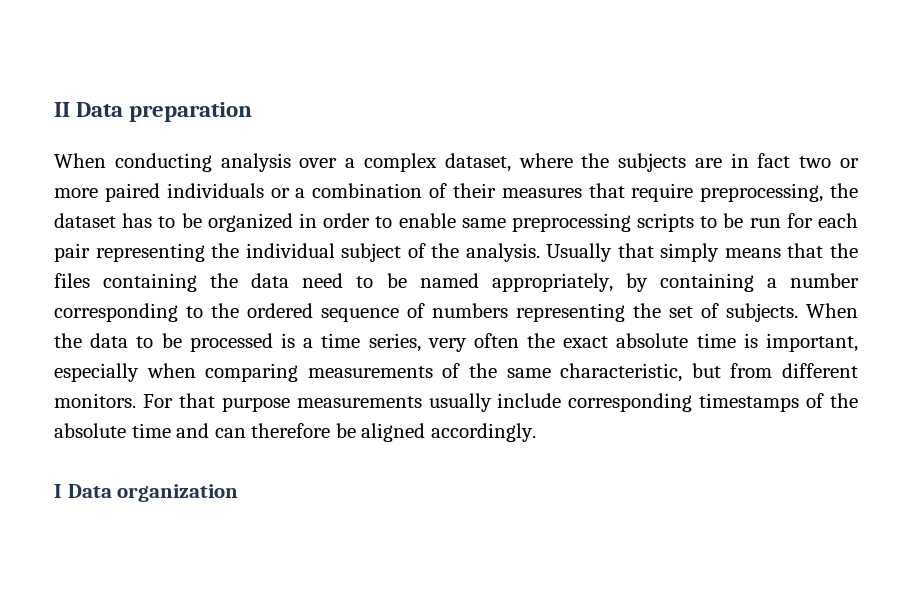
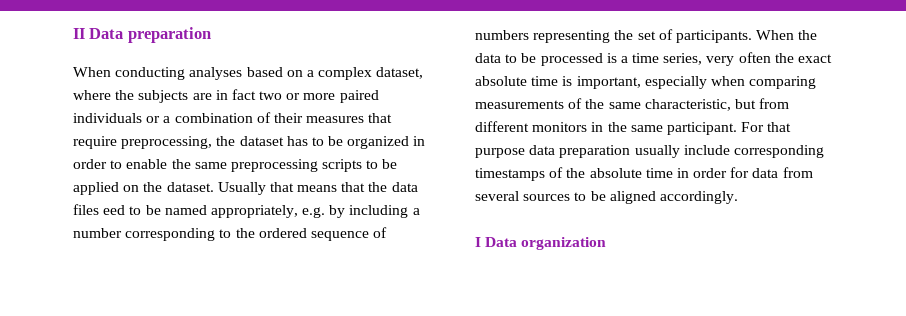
[220,153,338,172] analysis over -> [189,67,303,80] analyses based on
(456, 220) none -> [171,159,191,169] the
[749,213,858,228] [54,243,540,262] run for each pair representing the individual subject of the analysis. -> [73,182,214,195] applied on the dataset.
[660,243,720,262] simply -> (294, 187) none
[54,273,344,292] files containing the data need -> [391,182,418,192] [73,204,126,215] data files eed
[625,273,754,292] by containing -> [302,205,409,218] e.g. by including
[726,303,798,322] subjects. -> [675,30,752,43] participants.
[54,393,136,408] monitors. -> [532,122,737,135] monitors in the same participant.
[296,396,422,408] measurements -> [529,145,631,158] data preparation
[176,423,331,438] and can therefore -> [676,167,813,178] [475,191,587,201] in order for data from several sources to

